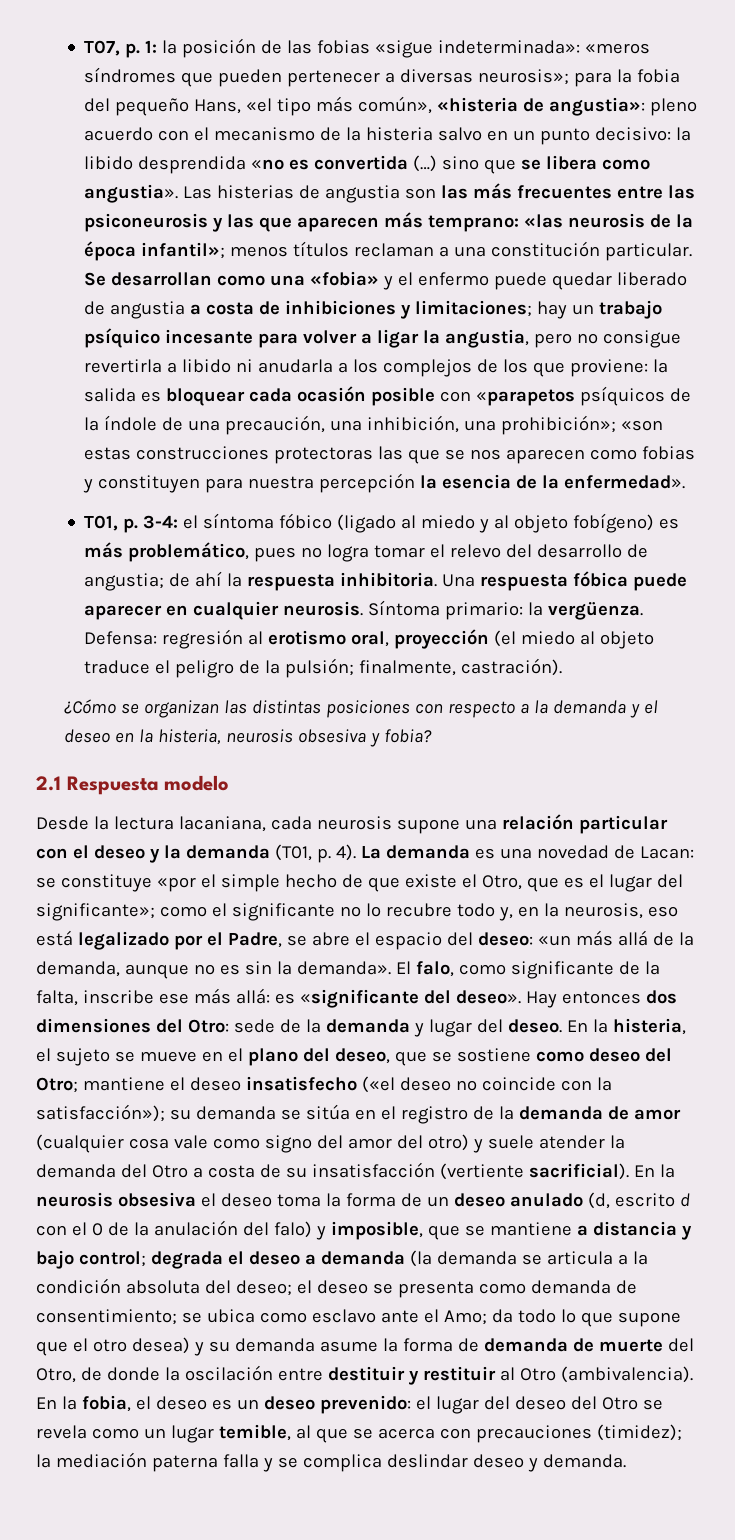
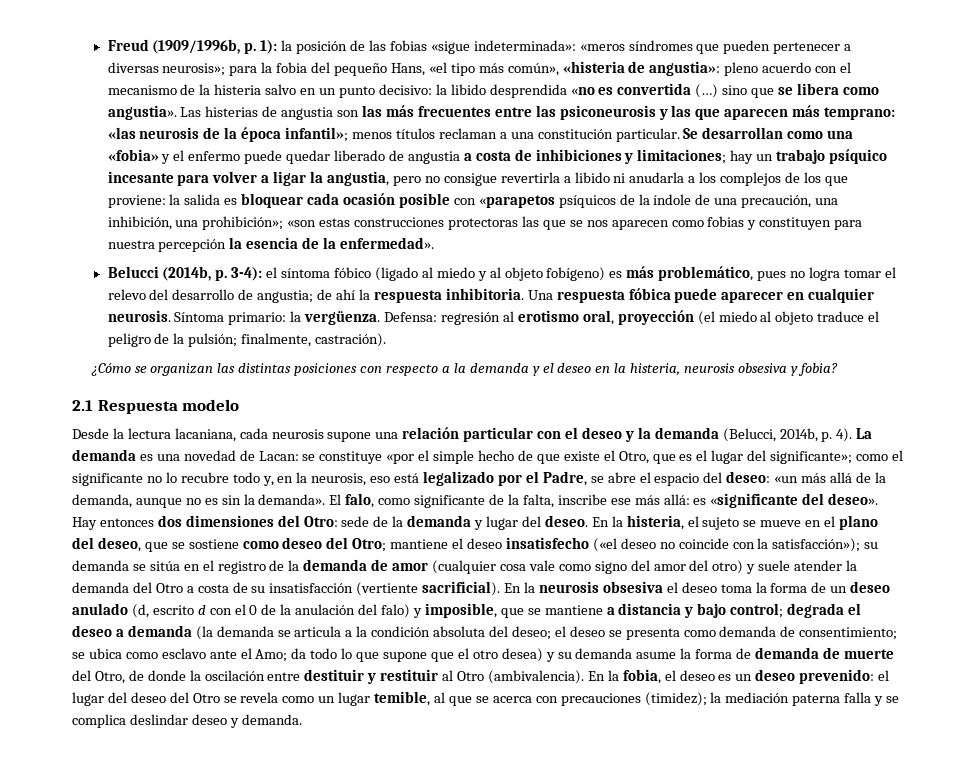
[84,40,158,58] T07, p. 1: -> [107,39,278,54] Freud (1909/1996b, p. 1):
[84,515,179,533] T01, p. 3-4: -> [107,266,263,281] Belucci (2014b, p. 3-4):
[274,844,312,861] (T01, -> [722,428,818,442] (Belucci, 2014b,

